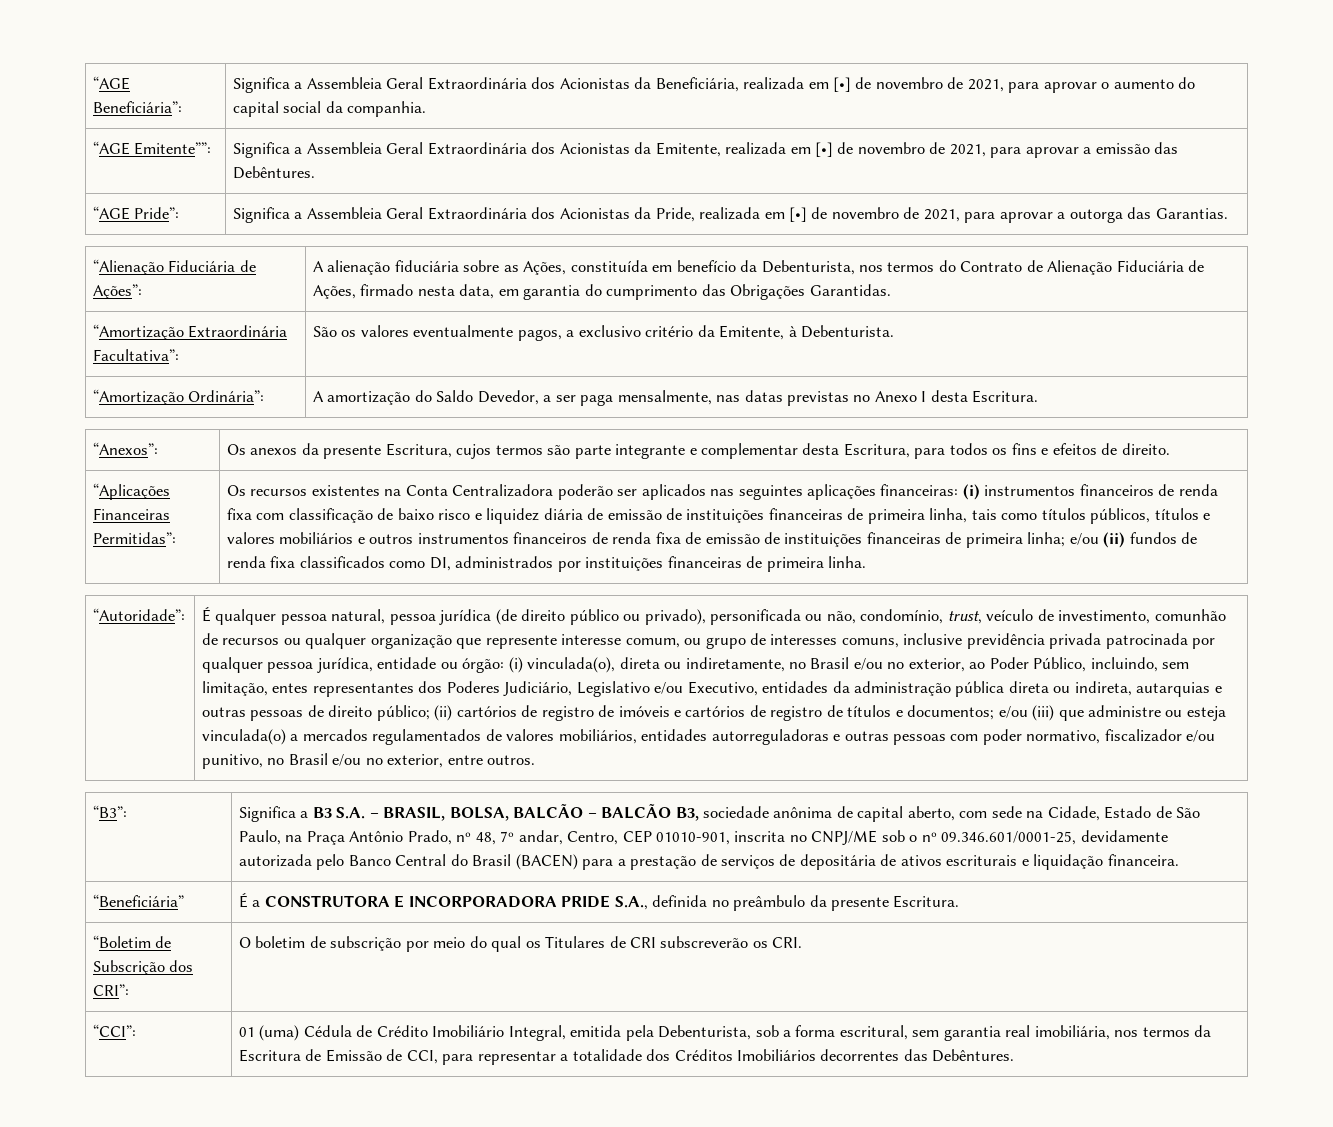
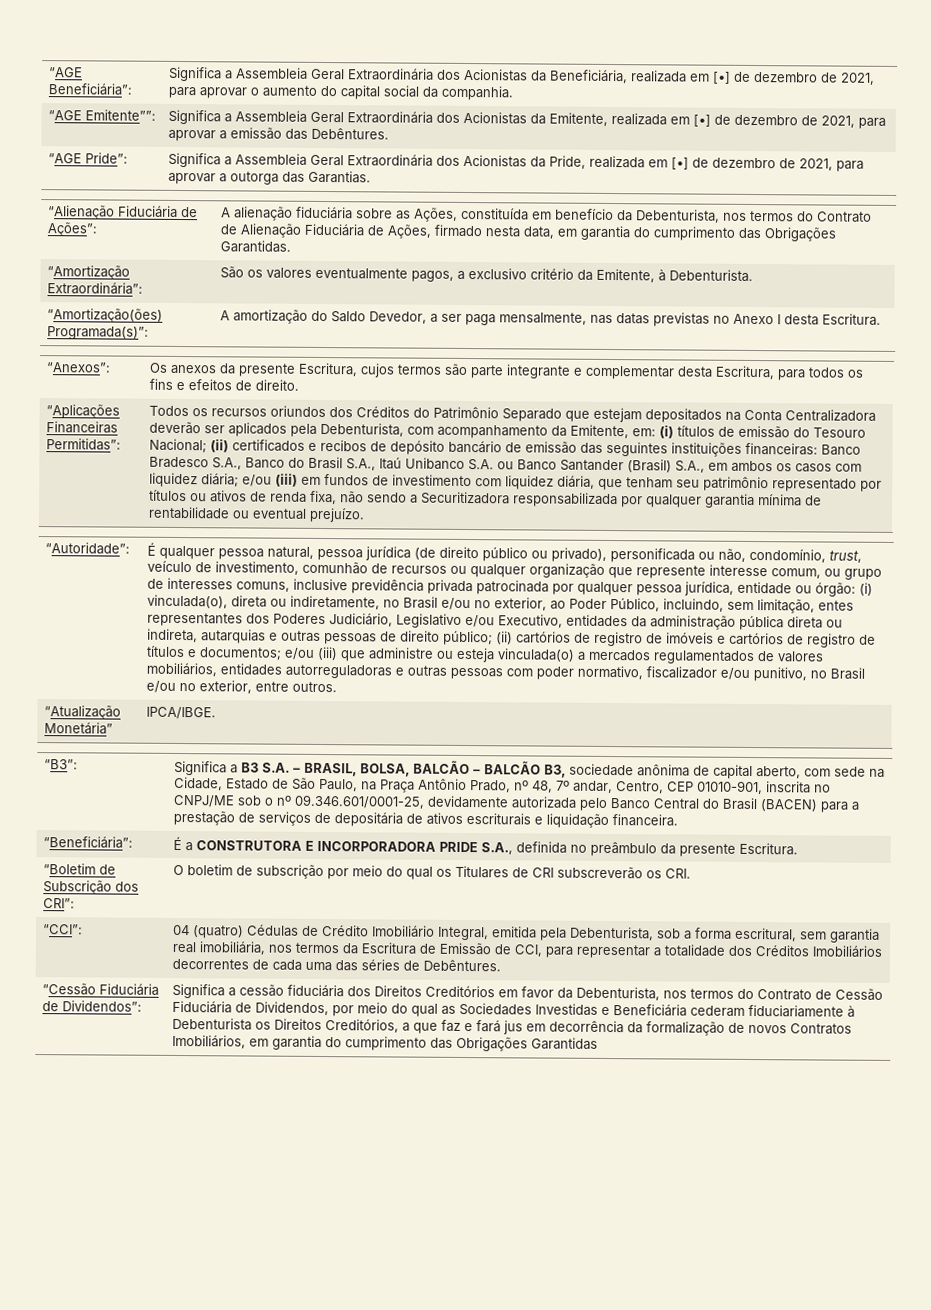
[875,77,943,89] novembro -> [753,71,818,83] dezembro
[857,142,925,154] novembro -> [733,114,798,126] dezembro
[831,207,899,219] novembro -> [711,157,776,169] dezembro
[188,325,288,338] [93,349,180,361] Extraordinária Facultativa”: -> [46,282,143,295] Extraordinária”:
[93,389,265,405] “Amortização Ordinária”: -> [46,308,163,323] [46,326,149,340] “Amortização(ões) Programada(s)”:
[227,485,380,496] Os recursos existentes -> [148,405,722,423] Todos os recursos oriundos dos Créditos do Patrimônio Separado que estejam depositados
[557,484,613,500] poderão -> [148,421,201,435] deverão
[710,484,1218,500] [227,508,1211,524] [227,532,1198,548] [227,556,867,572] nas seguintes aplicações financeiras: (i) instrumentos financeiros de renda fixa com classificação de baixo risco e liquidez diária de emissão de instituições financeiras de primeira linha, tais como títulos públicos, títulos e valores mobiliários e outros instrumentos financeiros de renda fixa de emissão de instituições financeiras de primeira linha; e/ou (ii) fundos de renda fixa classificados como DI, administrados por instituições financeiras de primeira linha. -> [289,422,866,439] [148,438,861,457] [148,456,862,473] [148,472,882,492] [148,489,822,509] [147,506,365,523] pela Debenturista, com acompanhamento da Emitente, em: (i) títulos de emissão do Tesouro Nacional; (ii) certificados e recibos de depósito bancário de emissão das seguintes instituições financeiras: Banco Bradesco S.A., Banco do Brasil S.A., Itaú Unibanco S.A. ou Banco Santander (Brasil) S.A., em ambos os casos com liquidez diária; e/ou (iii) em fundos de investimento com liquidez diária, que tenham seu patrimônio representado por títulos ou ativos de renda fixa, não sendo a Securitizadora responsabilizada por qualquer garantia mínima de rentabilidade ou eventual prejuízo.
(536, 760) none -> [43,705,121,720] [43,722,113,735] [145,706,216,720] // “Atualização Monetária” | IPCA/IBGE.
[93,894,185,907] “Beneficiária” -> [42,836,133,849] “Beneficiária”:
[239,1025,352,1041] 01 (uma) Cédula -> [172,924,299,939] 04 (quatro) Cédulas
[903,1049,1015,1062] das Debêntures. -> [251,959,501,972] [41,983,159,996] [41,1000,142,1012] [171,983,883,1001] [171,1000,855,1018] [171,1017,852,1036] [171,1034,598,1052] de cada uma das séries de Debêntures. // “Cessão Fiduciária de Dividendos”: | Significa a cessão fiduciária dos Direitos Creditórios em favor da Debenturista, nos termos do Contrato de Cessão Fiduciária de Dividendos, por meio do qual as Sociedades Investidas e Beneficiária cederam fiduciariamente à Debenturista os Direitos Creditórios, a que faz e fará jus em decorrência da formalização de novos Contratos Imobiliários, em garantia do cumprimento das Obrigações Garantidas

